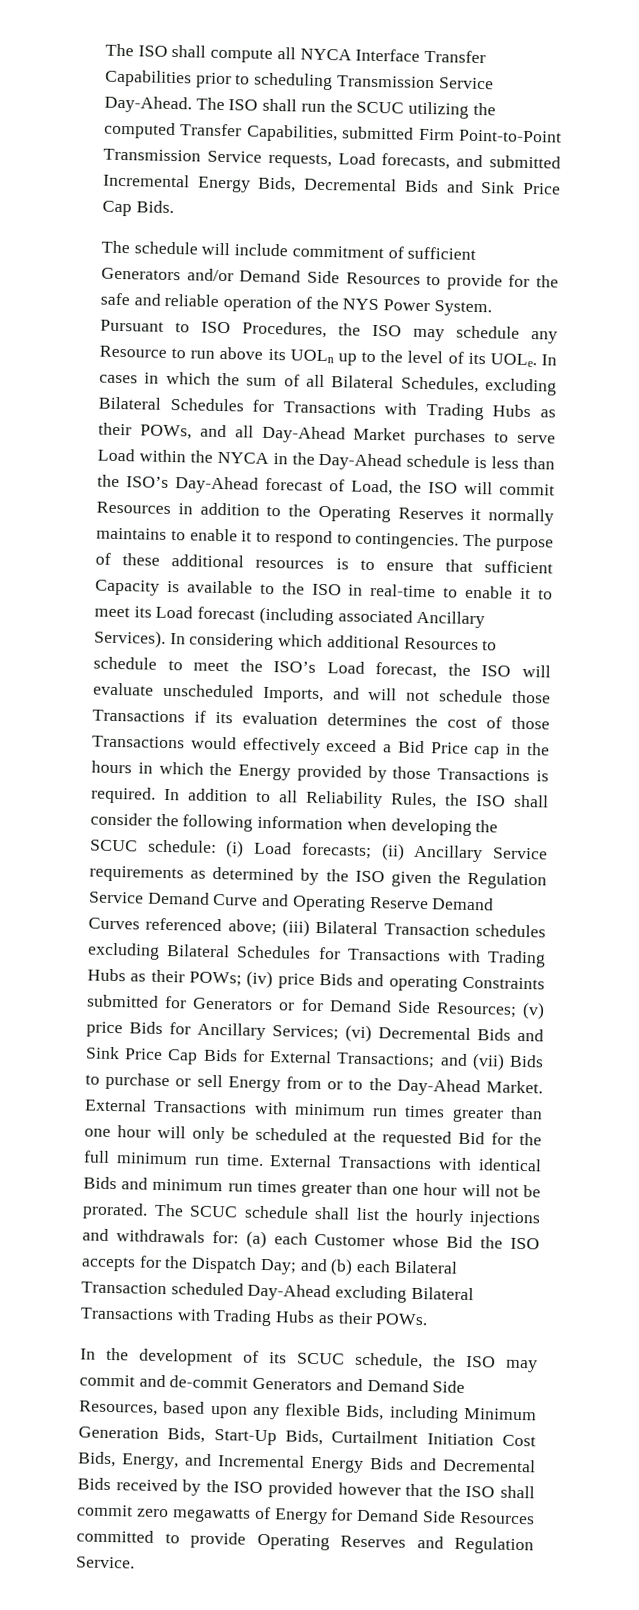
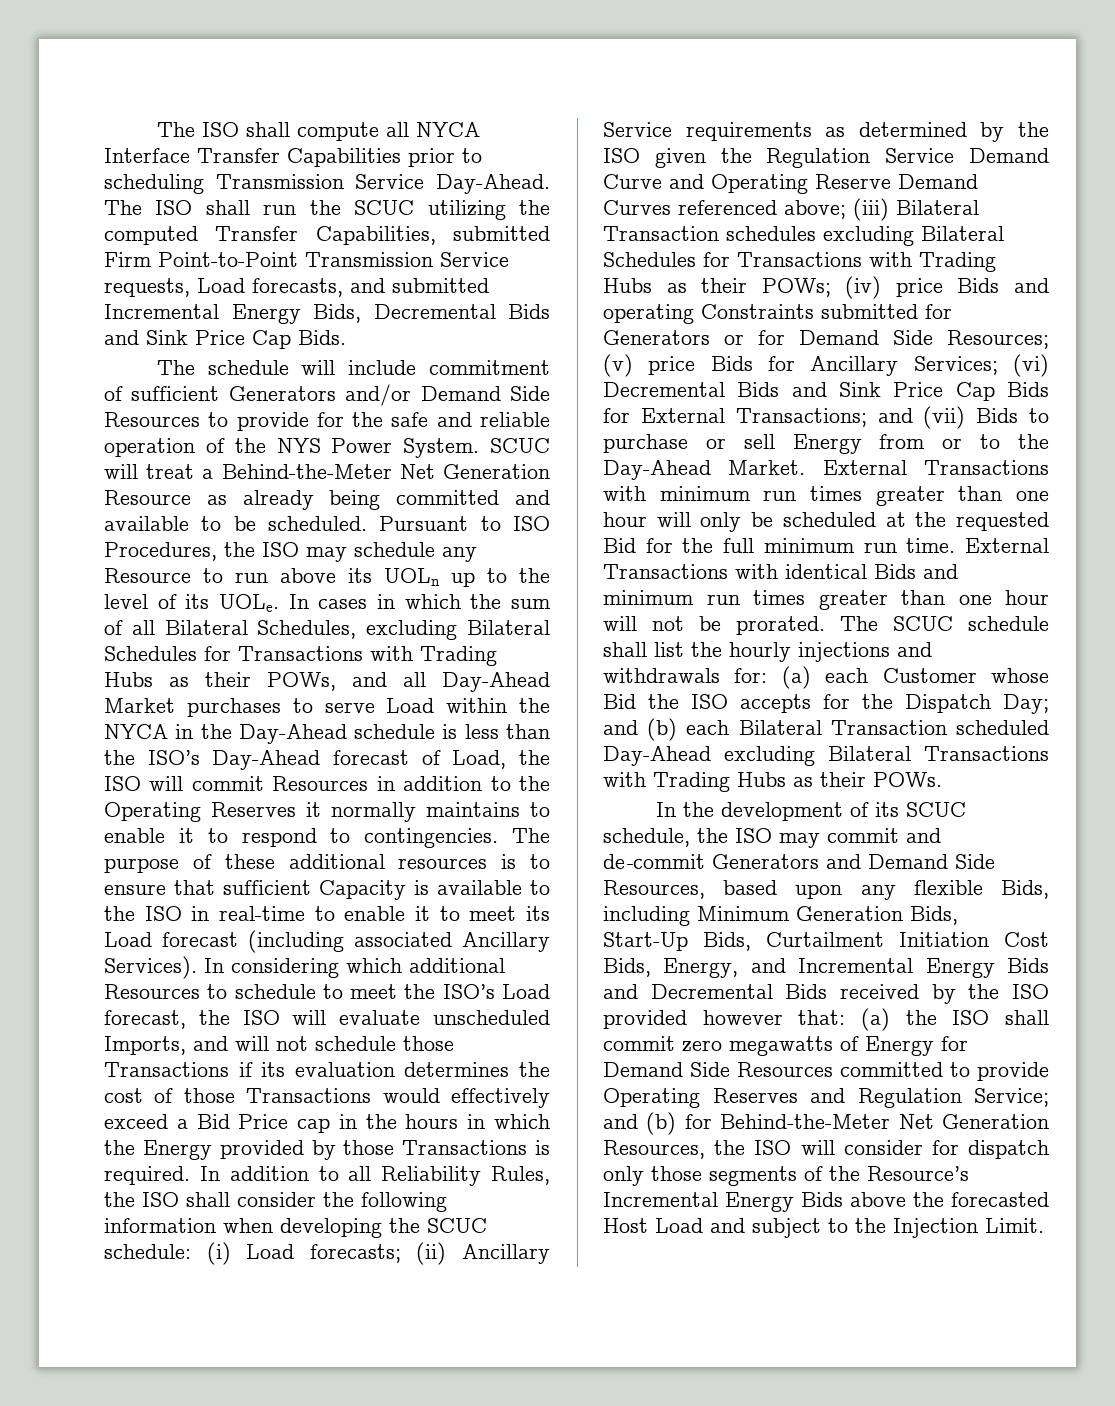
(492, 308) none -> [490,438,550,453] [104,464,550,479] [104,490,550,510] [104,516,367,531] SCUC will treat a Behind-the-Meter Net Generation Resource as already being committed and available to be scheduled.
[405,1483,434,1497] that -> [798,1008,890,1031] that: (a)
[76,1556,135,1569] Service. -> [974,1088,1049,1107] [603,1112,1049,1135] [603,1140,1049,1159] [603,1166,969,1186] [603,1192,1049,1212] [603,1218,1044,1238] Service; and (b) for Behind-the-Meter Net Generation Resources, the ISO will consider for dispatch only those segments of the Resource’s Incremental Energy Bids above the forecasted Host Load and subject to the Injection Limit.

